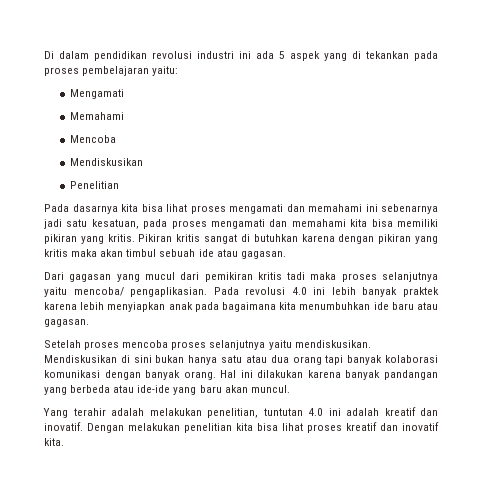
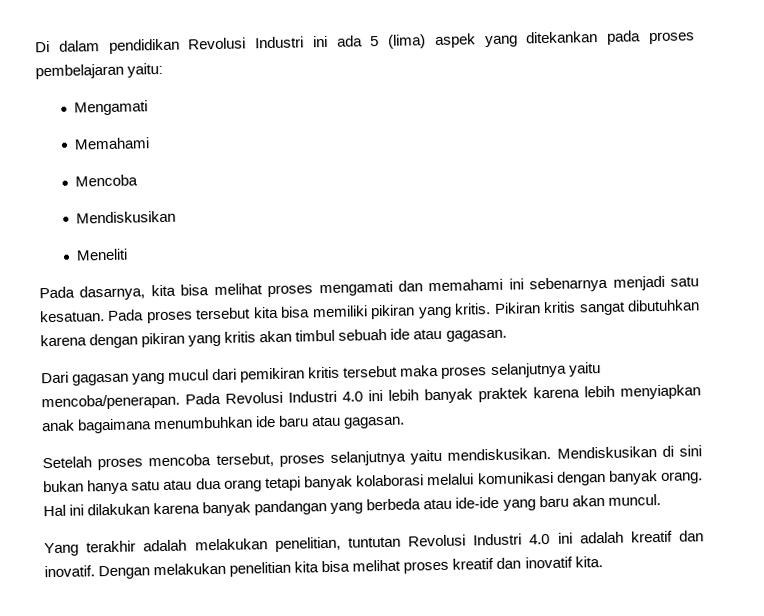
[152,51,234,59] revolusi industri -> [188,36,305,50] Revolusi Industri
(285, 55) none -> [388,34,427,49] (lima)
[352,51,409,59] di tekankan -> [526,31,599,44] ditekankan
[69,181,119,189] [44,204,187,214] Penelitian // Pada dasarnya kita bisa lihat -> [76,248,129,261] [39,283,263,301] Meneliti // Pada dasarnya, kita bisa melihat
[44,219,346,229] jadi satu kesatuan, pada proses mengamati dan memahami -> [612,275,699,291] [40,307,252,324] menjadi satu kesatuan. Pada proses tersebut
[240,234,298,242] di butuhkan -> [626,299,700,312] dibutuhkan
[71,249,98,257] maka -> (257, 337) none
[287,272,306,280] tadi -> [343,365,399,378] tersebut
[73,287,286,297] mencoba/ pengaplikasian. Pada revolusi -> [41,390,337,411] mencoba/penerapan. Pada Revolusi Industri
[194,302,297,312] pada bagaimana kita -> [77,418,153,434] bagaimana
(169, 344) none -> [215,452,274,468] tersebut,
[325,355,344,365] tapi -> [264,476,301,492] tetapi
(438, 359) none -> [427,473,475,486] melalui
[73,408,106,416] terahir -> [86,540,137,553] terakhir
(303, 412) none -> [408,533,523,547] Revolusi Industri
[282,423,303,431] lihat -> [352,559,402,572] melihat

